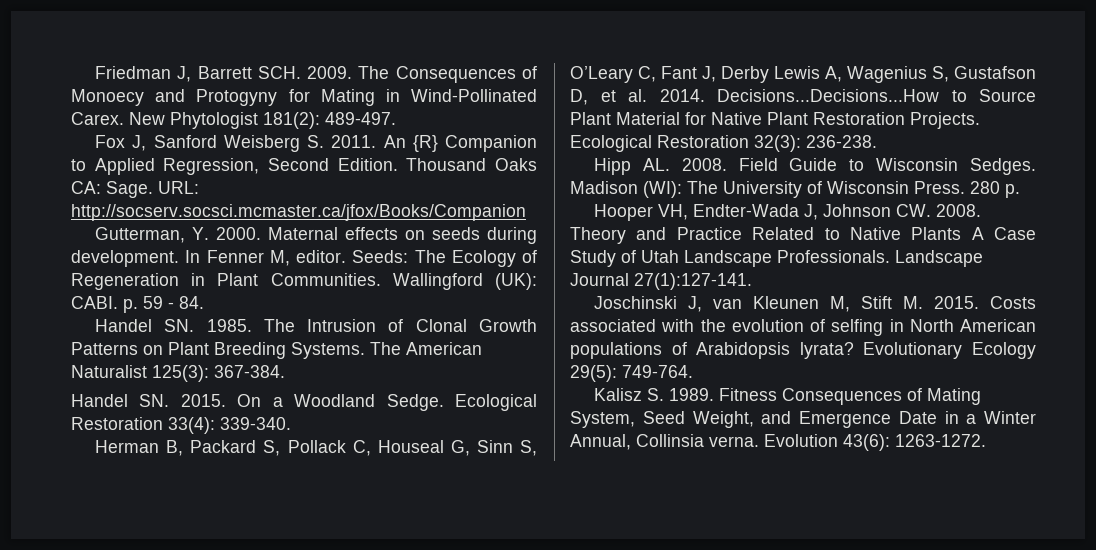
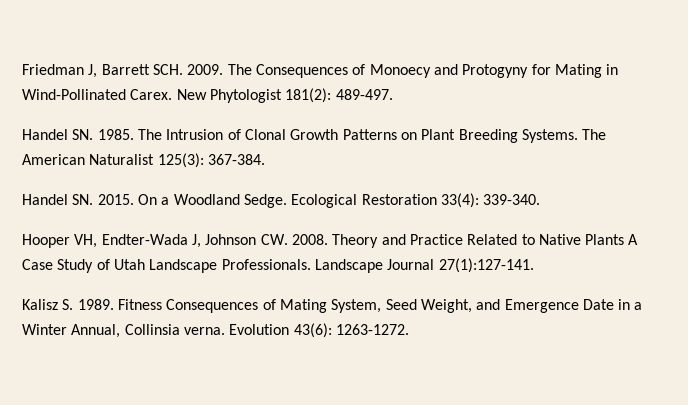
[95,135,537,152] [71,158,537,175] [71,181,199,198] [71,204,526,221] [95,227,537,244] [71,250,537,267] [71,273,537,290] [71,296,204,313] // Fox J, Sanford Weisberg S. 2011. An {R} Companion to Applied Regression, Second Edition. Thousand Oaks CA: Sage. URL: http://socserv.socsci.mcmaster.ca/jfox/Books/Companion // Gutterman, Y. 2000. Maternal effects on seeds during development. In Fenner M, editor. Seeds: The Ecology of Regeneration in Plant Communities. Wallingford (UK): CABI. p. 59 - 84. -> (393, 94) none
[95,440,537,456] [570,66,1036,83] [570,89,1036,105] [570,112,980,129] [570,135,877,152] [594,158,1036,175] [570,181,1020,198] // Herman B, Packard S, Pollack C, Houseal G, Sinn S, O’Leary C, Fant J, Derby Lewis A, Wagenius S, Gustafson D, et al. 2014. Decisions...Decisions...How to Source Plant Material for Native Plant Restoration Projects. Ecological Restoration 32(3): 236-238. // Hipp AL. 2008. Field Guide to Wisconsin Sedges. Madison (WI): The University of Wisconsin Press. 280 p. -> (541, 199) none
[594,296,1036,312] [570,319,1036,336] [570,342,1036,359] [570,365,693,382] // Joschinski J, van Kleunen M, Stift M. 2015. Costs associated with the evolution of selfing in North American populations of Arabidopsis lyrata? Evolutionary Ecology 29(5): 749-764. -> (534, 265) none

